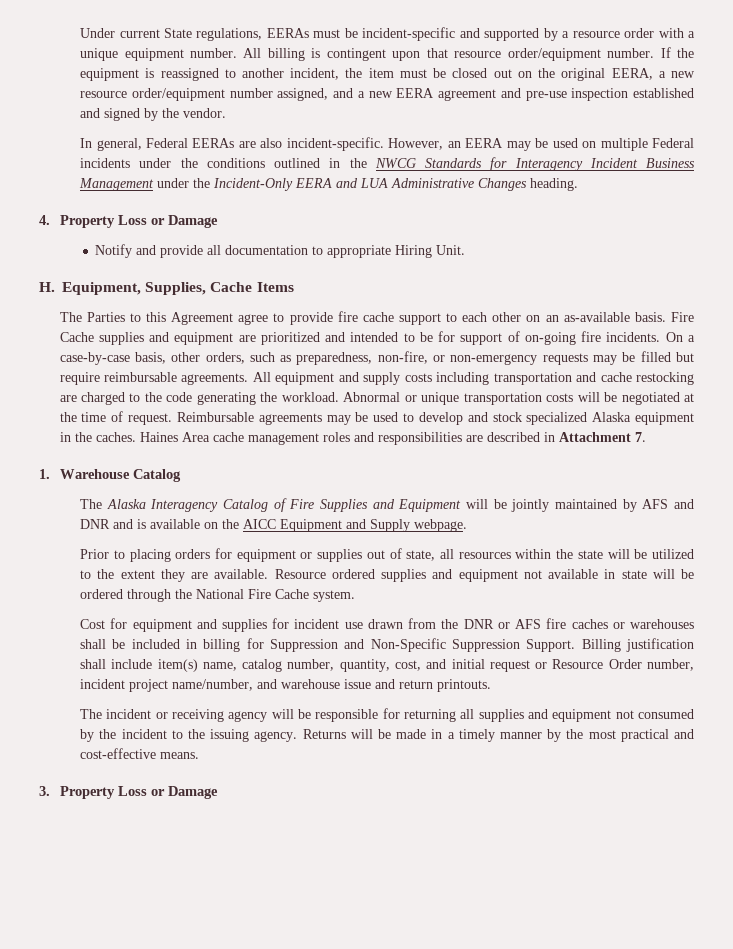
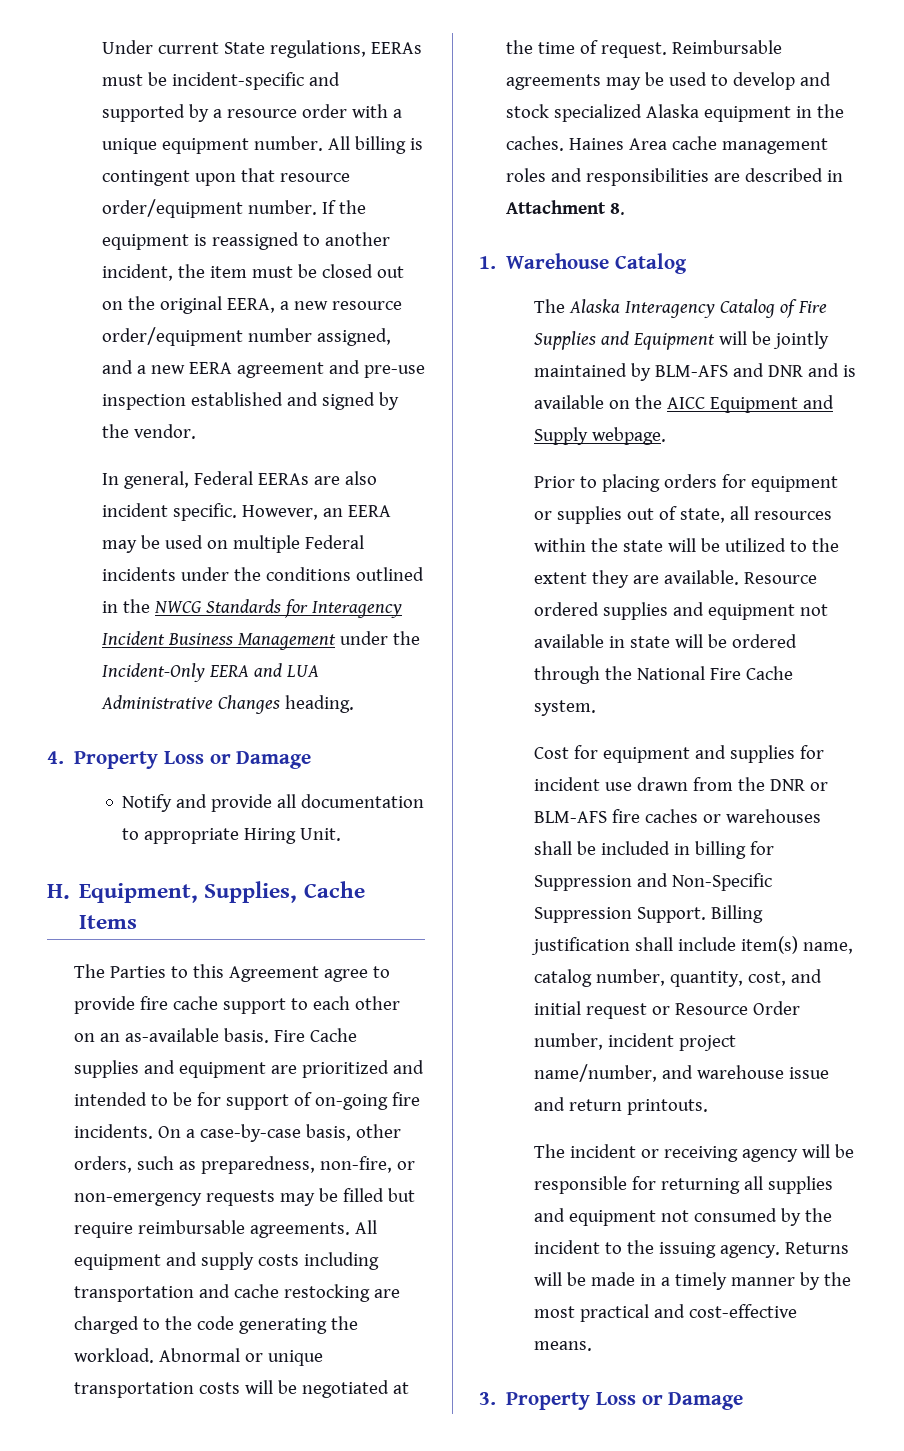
[286,137,384,151] incident-specific. -> [101,503,237,521] incident specific.
[634,432,646,442] 7. -> [610,203,626,215] 8.
[642,499,669,509] AFS -> [654,365,728,377] BLM-AFS
[515,619,542,629] AFS -> [533,811,607,823] BLM-AFS

